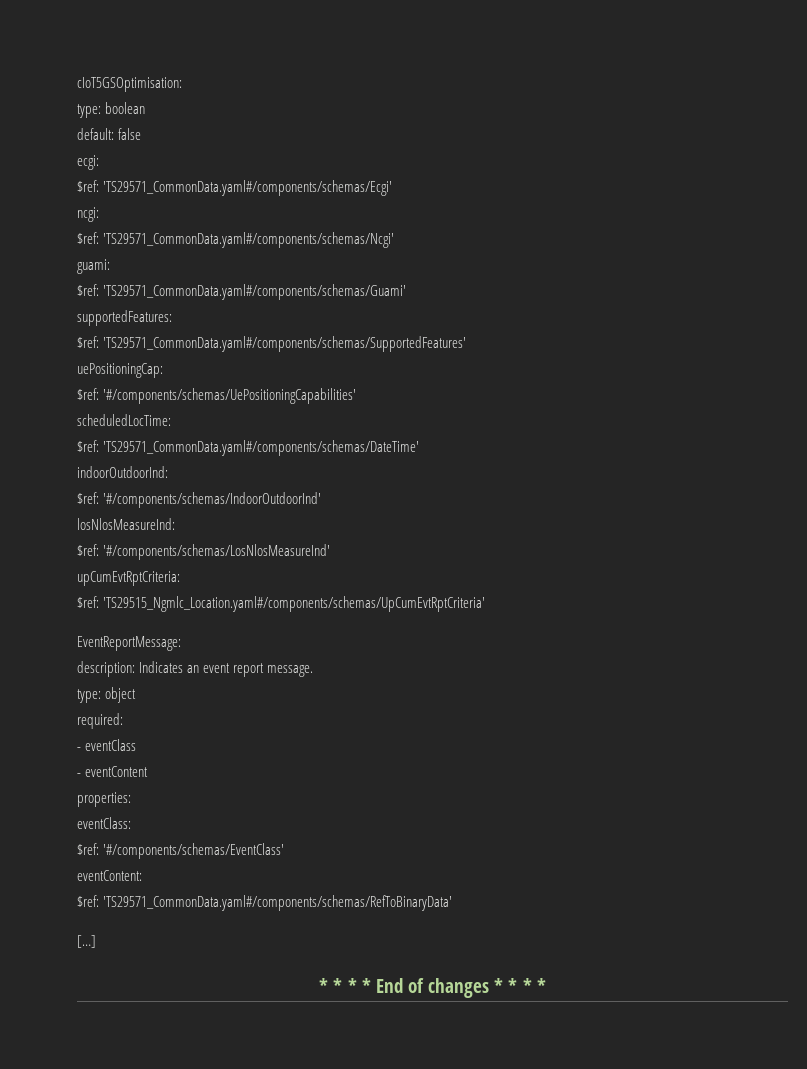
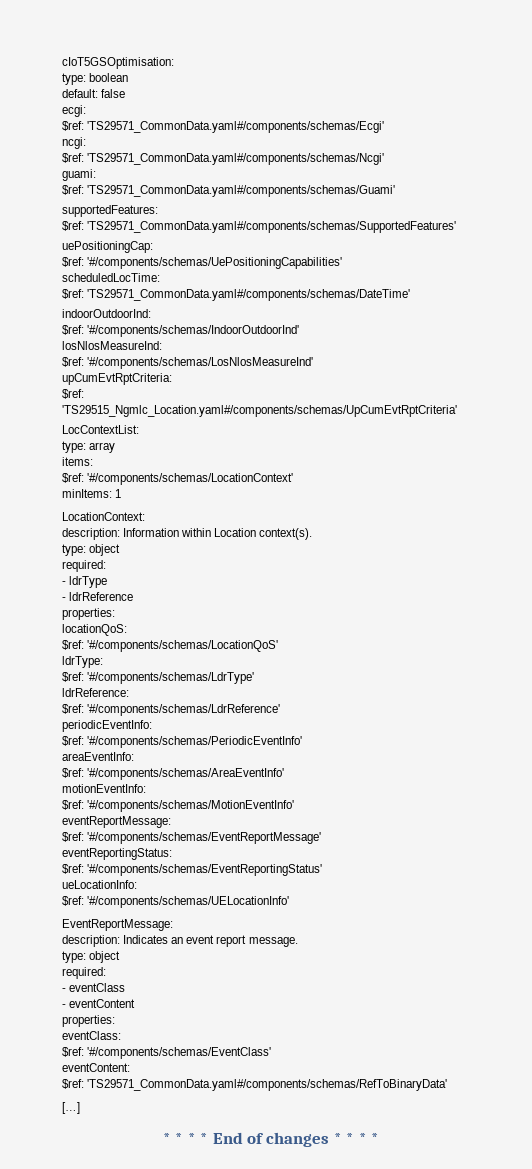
(486, 604) none -> [62,425,139,434] [62,441,116,453] [62,457,93,466] [62,473,294,485] [62,489,122,498] [62,512,145,521] [62,528,313,540] [62,544,121,556] [62,560,106,572] [62,576,108,588] [62,592,134,601] [62,608,115,620] [62,624,127,636] [62,640,279,652] [62,656,103,668] [62,672,255,684] [62,688,129,697] [62,704,281,716] [62,720,152,732] [62,736,303,748] [62,752,134,761] [62,768,285,780] [62,784,146,793] [62,800,295,812] [62,816,171,828] [62,832,322,844] [62,848,172,860] [62,864,323,876] [62,880,137,889] [62,896,290,908] // LocContextList: // type: array // items: // $ref: '#/components/schemas/LocationContext' // minItems: 1 // LocationContext: // description: Information within Location context(s). // type: object // required: // - ldrType // - ldrReference // properties: // locationQoS: // $ref: '#/components/schemas/LocationQoS' // ldrType: // $ref: '#/components/schemas/LdrType' // ldrReference: // $ref: '#/components/schemas/LdrReference' // periodicEventInfo: // $ref: '#/components/schemas/PeriodicEventInfo' // areaEventInfo: // $ref: '#/components/schemas/AreaEventInfo' // motionEventInfo: // $ref: '#/components/schemas/MotionEventInfo' // eventReportMessage: // $ref: '#/components/schemas/EventReportMessage' // eventReportingStatus: // $ref: '#/components/schemas/EventReportingStatus' // ueLocationInfo: // $ref: '#/components/schemas/UELocationInfo'

